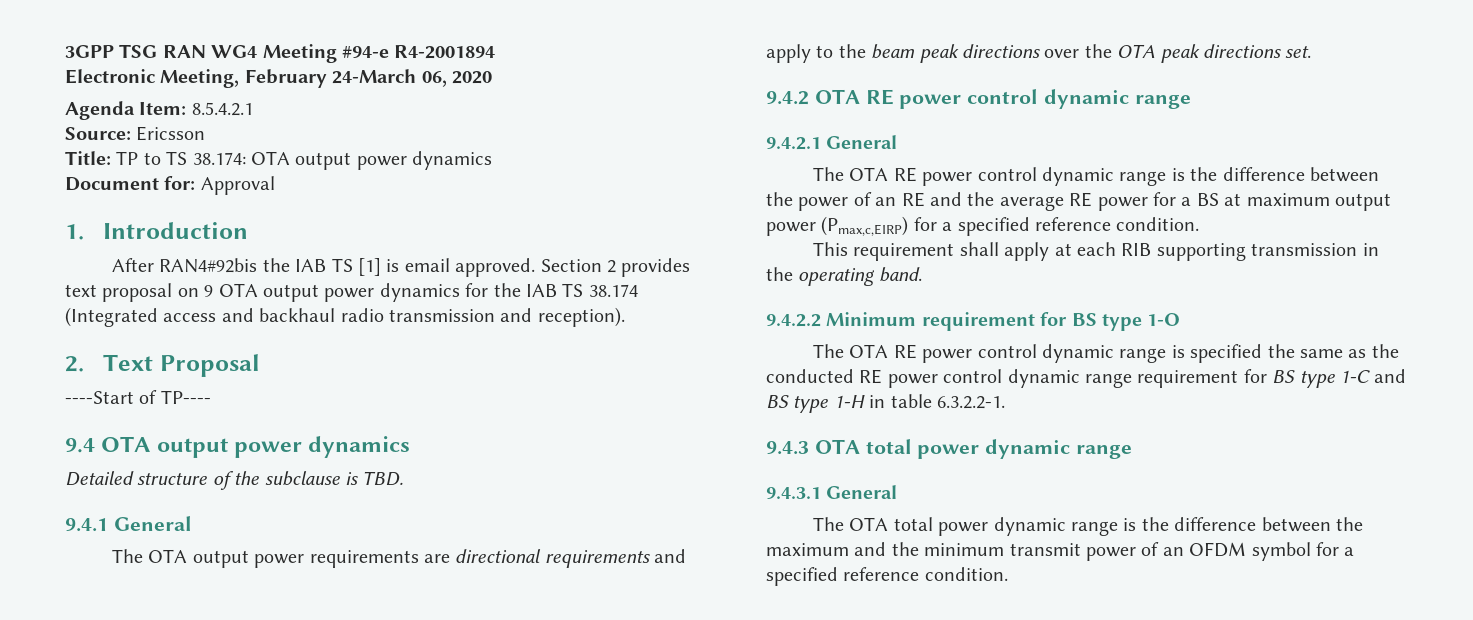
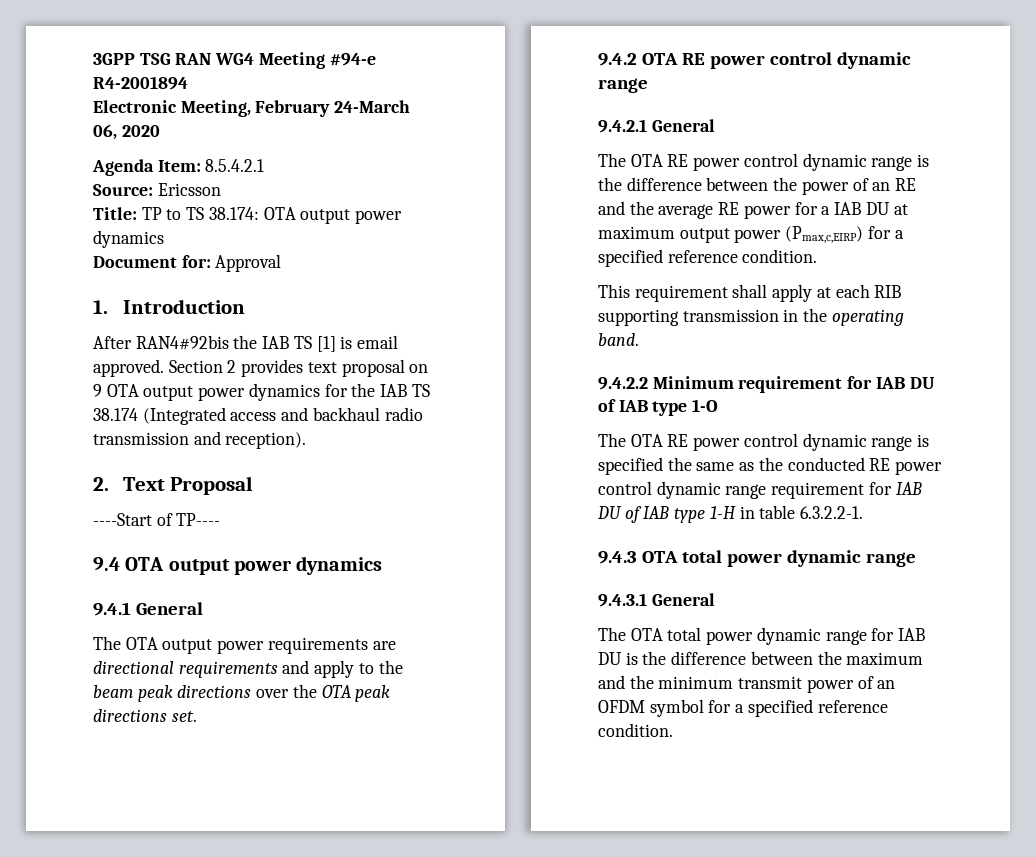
[65,471,404,490] // Detailed structure of the subclause is TBD. -> (383, 565) none
[1196,193,1219,206] BS -> [834,202,890,215] IAB DU
[1071,313,1097,326] BS -> [875,377,935,389] [598,399,648,412] IAB DU of IAB
[1272,369,1407,388] [766,395,789,408] BS type 1-C and BS -> [895,482,922,495] [597,506,670,523] IAB DU of IAB
(1119, 528) none -> [871,628,926,641] [598,652,622,665] for IAB DU

